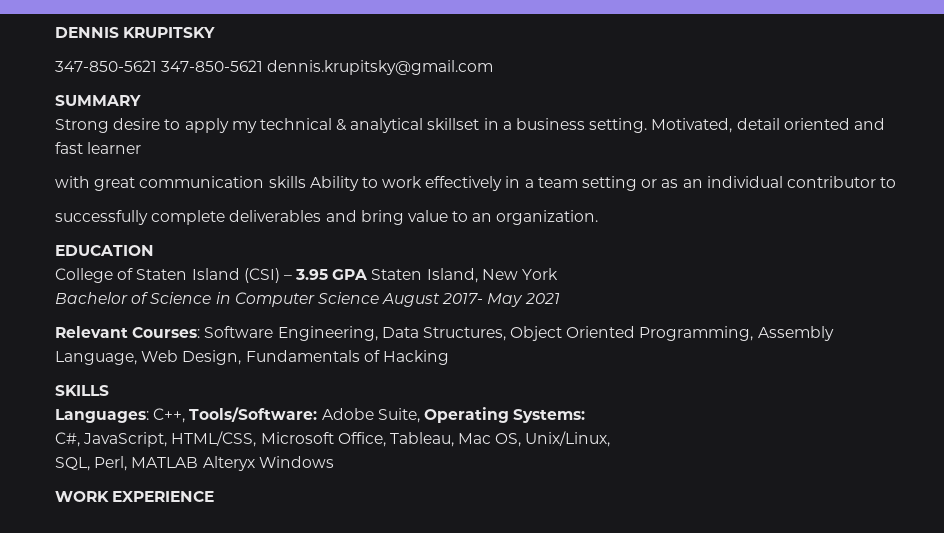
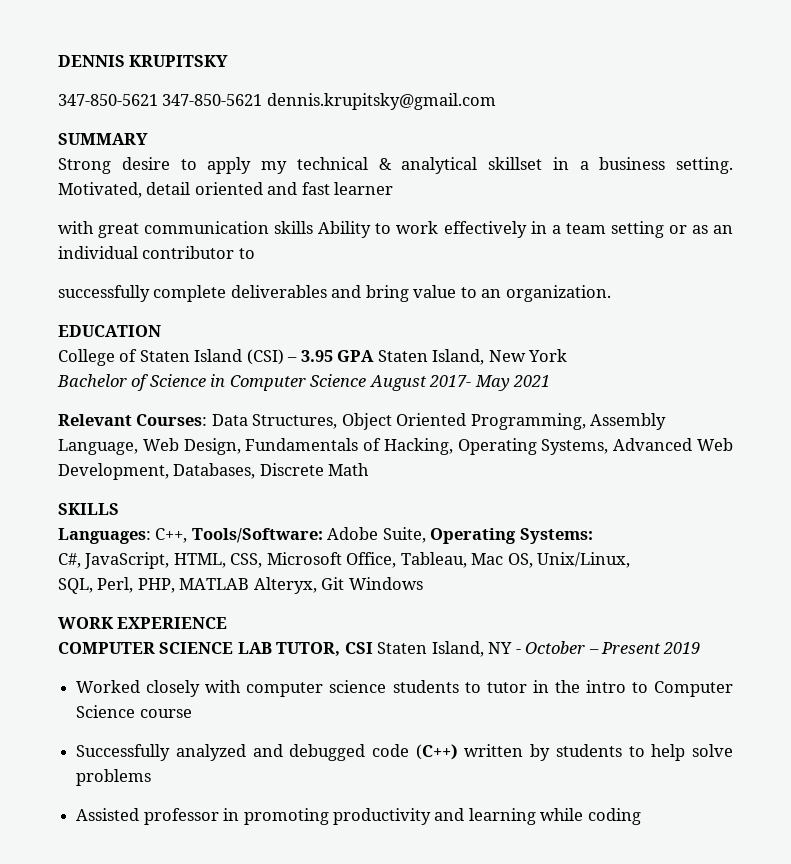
[204,326,378,341] Software Engineering, -> (208, 420) none
[382,350,449,365] Hacking -> [383,438,733,455] [58,463,370,480] Hacking, Operating Systems, Advanced Web Development, Databases, Discrete Math
[171,431,257,447] HTML/CSS, -> [173,553,263,568] HTML, CSS,
[131,456,255,471] MATLAB Alteryx -> [137,577,345,594] PHP, MATLAB Alteryx, Git
(215, 496) none -> [58,641,701,657] [76,680,733,697] [76,705,192,718] [76,744,733,761] [76,769,152,786] [76,808,641,825] // COMPUTER SCIENCE LAB TUTOR, CSI Staten Island, NY - October – Present 2019 // Worked closely with computer science students to tutor in the intro to Computer Science course // Successfully analyzed and debugged code (C++) written by students to help solve problems // Assisted professor in promoting productivity and learning while coding

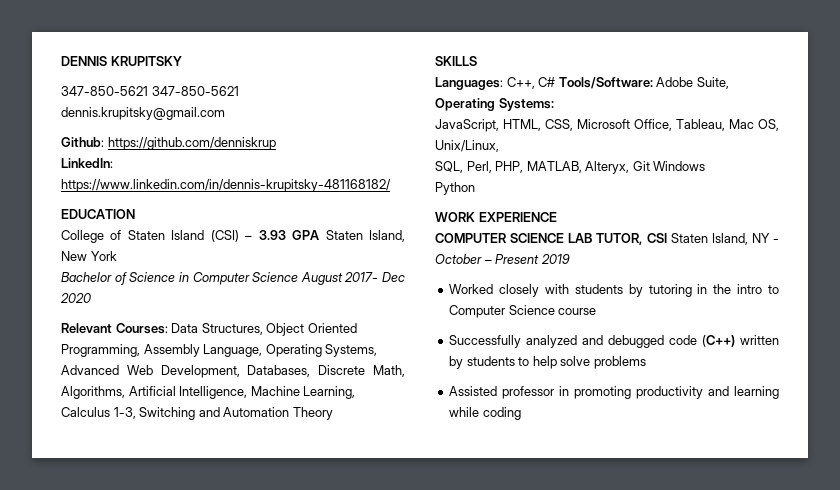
[58,133,148,145] [58,157,733,174] [58,182,394,198] [58,221,733,238] [58,246,255,259] [58,285,611,302] SUMMARY // Strong desire to apply my technical & analytical skillset in a business setting. Motivated, detail oriented and fast learner // with great communication skills Ability to work effectively in a team setting or as an individual contributor to // successfully complete deliverables and bring value to an organization. -> [61,137,276,150] [61,158,113,168] [61,179,391,192] Github: https://github.com/denniskrup // LinkedIn: https://www.linkedin.com/in/dennis-krupitsky-481168182/
[300,350,333,362] 3.95 -> [258,230,286,240] 3.93
[474,375,551,391] May 2021 -> [382,272,405,282] [60,293,92,303] Dec 2020
[142,438,453,455] Web Design, Fundamentals of Hacking, -> (263, 350) none
[328,463,370,476] Math -> [373,365,405,377] [61,386,356,399] [61,407,333,420] Math, Algorithms, Artificial Intelligence, Machine Learning, Calculus 1-3, Switching and Automation Theory
(188, 535) none -> [538,77,556,87] C#
[58,553,81,568] C#, -> (554, 104) none
[179,578,250,590] MATLAB -> [526,161,582,173] MATLAB,
(423, 583) none -> [435,182,475,195] // Python
[246,680,527,697] computer science students to tutor -> [574,284,692,297] students by tutoring

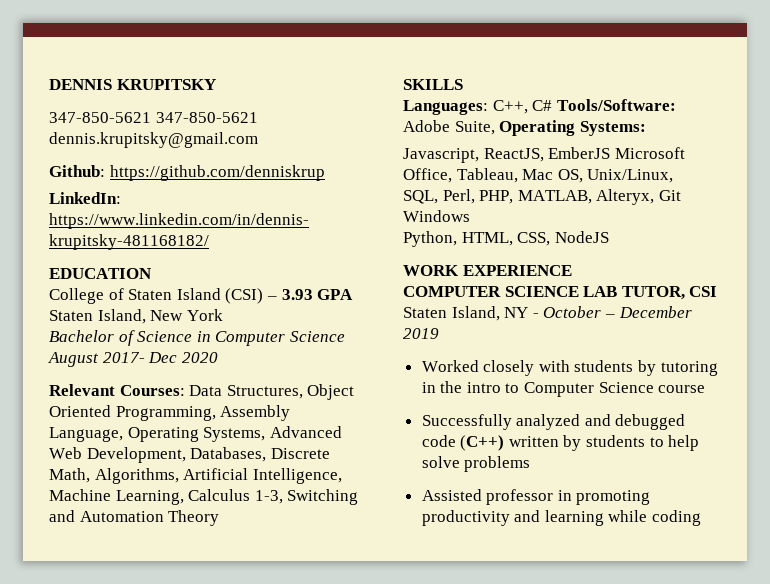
[435,119,573,132] JavaScript, HTML, CSS, -> [403,147,611,163] Javascript, ReactJS, EmberJS
[435,182,475,195] Python -> [403,231,609,247] Python, HTML, CSS, NodeJS
[495,254,540,264] Present -> [618,306,692,318] December

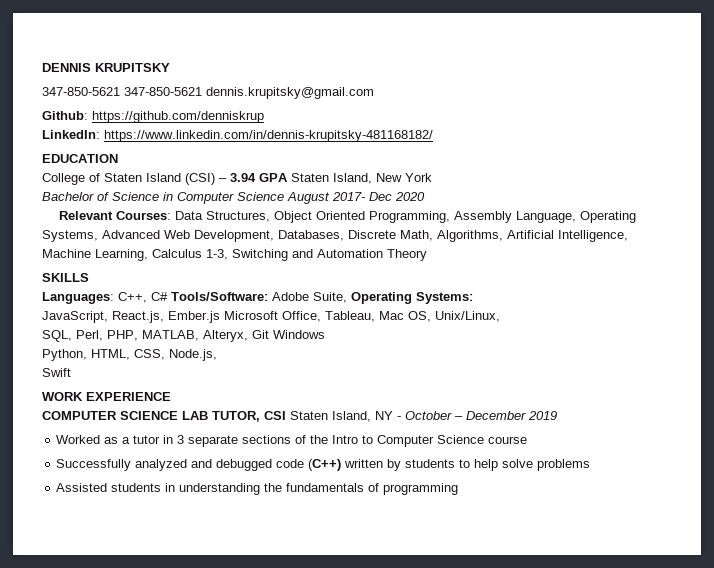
[281,289,313,300] 3.93 -> [230,173,256,182] 3.94
[403,147,611,163] Javascript, ReactJS, EmberJS -> [42,311,220,323] JavaScript, React.js, Ember.js
[554,231,609,243] NodeJS -> [169,349,217,361] [42,368,71,377] Node.js, // Swift
[483,360,718,376] [421,381,501,393] closely with students by tutoring in the intro -> [104,435,359,447] as a tutor in 3 separate sections of the Intro
[486,489,651,505] [421,510,702,526] professor in promoting productivity and learning while coding -> [111,483,459,495] students in understanding the fundamentals of programming

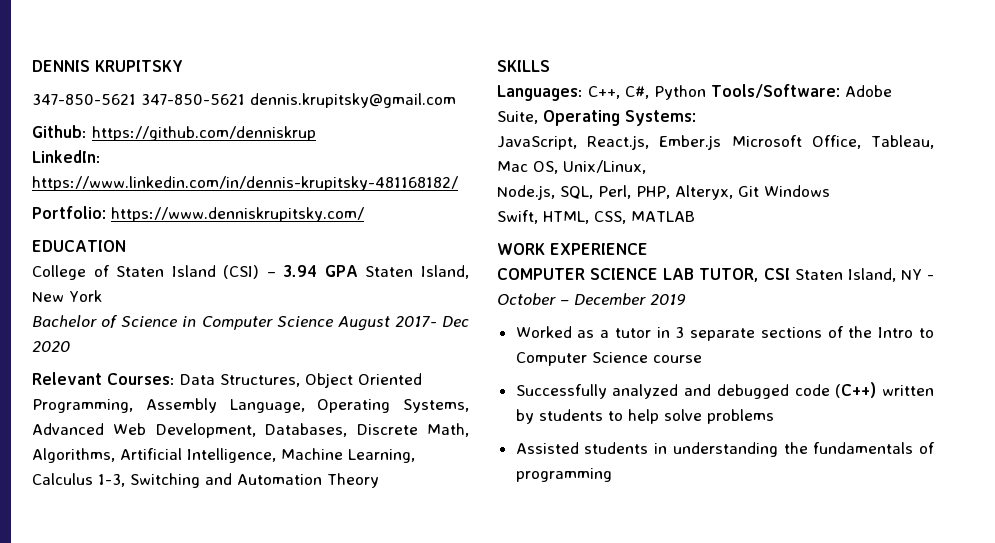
(433, 136) none -> [32,206,364,222] // Portfolio: https://www.denniskrupitsky.com/
[151,292,168,301] C# -> [625,85,706,100] C#, Python
(500, 316) none -> [497,185,555,200] Node.js,
[142,330,199,341] MATLAB, -> (670, 192) none
[42,349,87,361] Python, -> [497,210,538,224] Swift,
[169,349,217,361] [42,368,71,377] Node.js, // Swift -> [631,211,695,222] MATLAB

